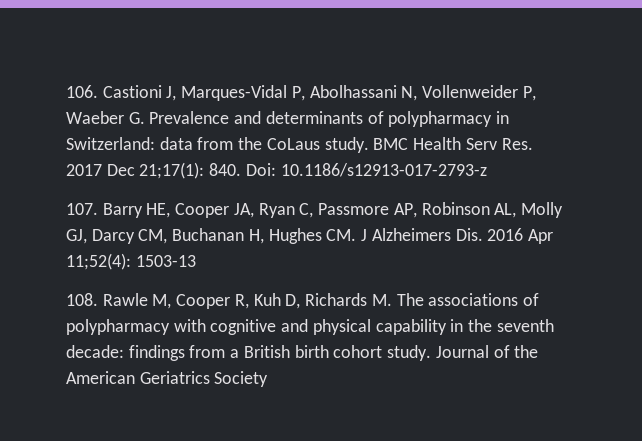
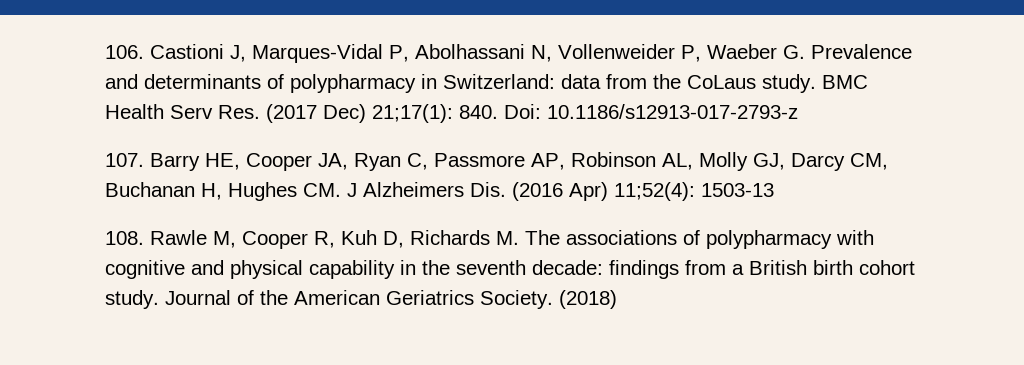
[66,164,135,176] 2017 Dec -> [266,104,366,123] (2017 Dec)
[487,228,553,244] 2016 Apr -> [512,182,608,201] (2016 Apr)
[214,371,269,387] Society -> [480,290,617,309] Society. (2018)

